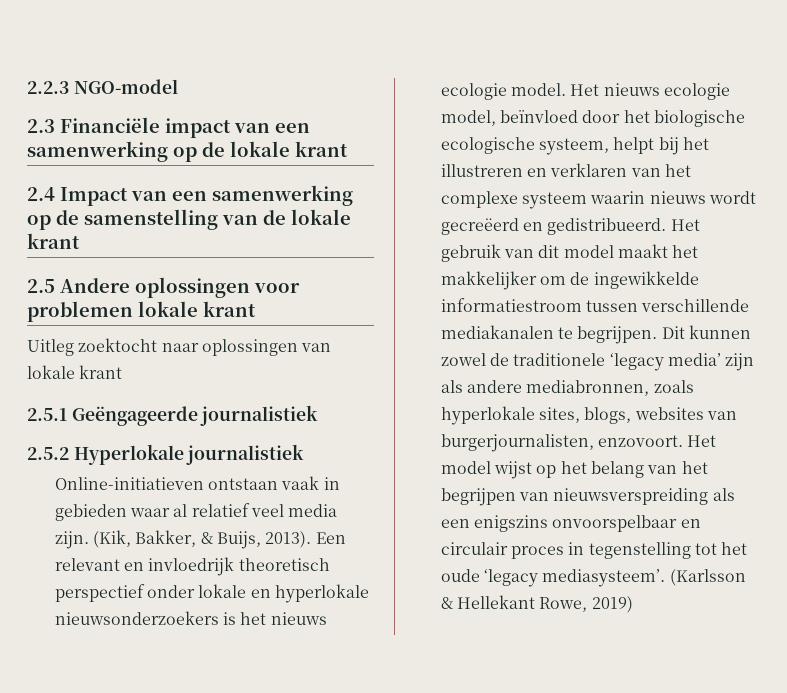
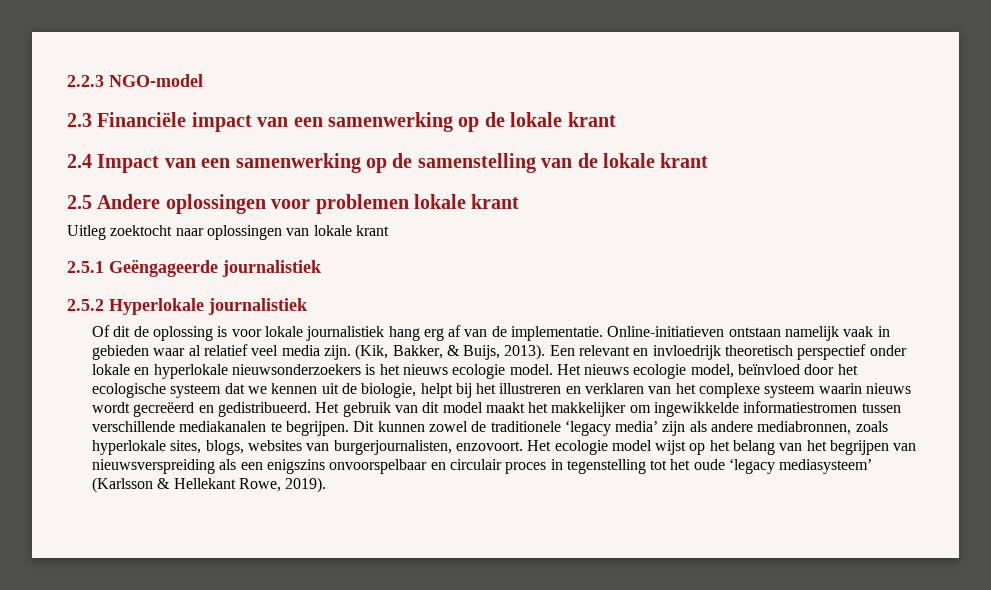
(305, 454) none -> [91,325,604,341] Of dit de oplossing is voor lokale journalistiek hang erg af van de implementatie.
(279, 484) none -> [785,326,840,341] namelijk
[654,110,746,127] [440,137,610,155] biologische ecologische systeem, -> [91,383,417,398] ecologische systeem dat we kennen uit de biologie,
[570,271,699,289] [440,298,582,312] de ingewikkelde informatiestroom -> [654,401,858,417] ingewikkelde informatiestromen
(717, 441) none -> [554,440,608,455] ecologie
[542,569,666,587] mediasysteem’. -> [779,459,873,474] mediasysteem’
[591,596,633,613] 2019) -> [285,477,327,493] 2019).

